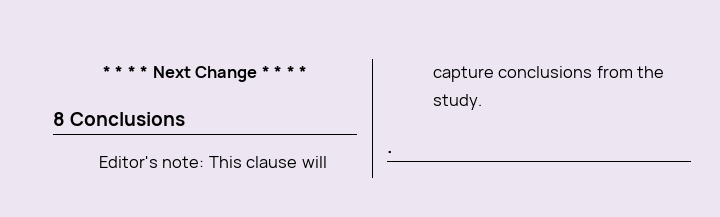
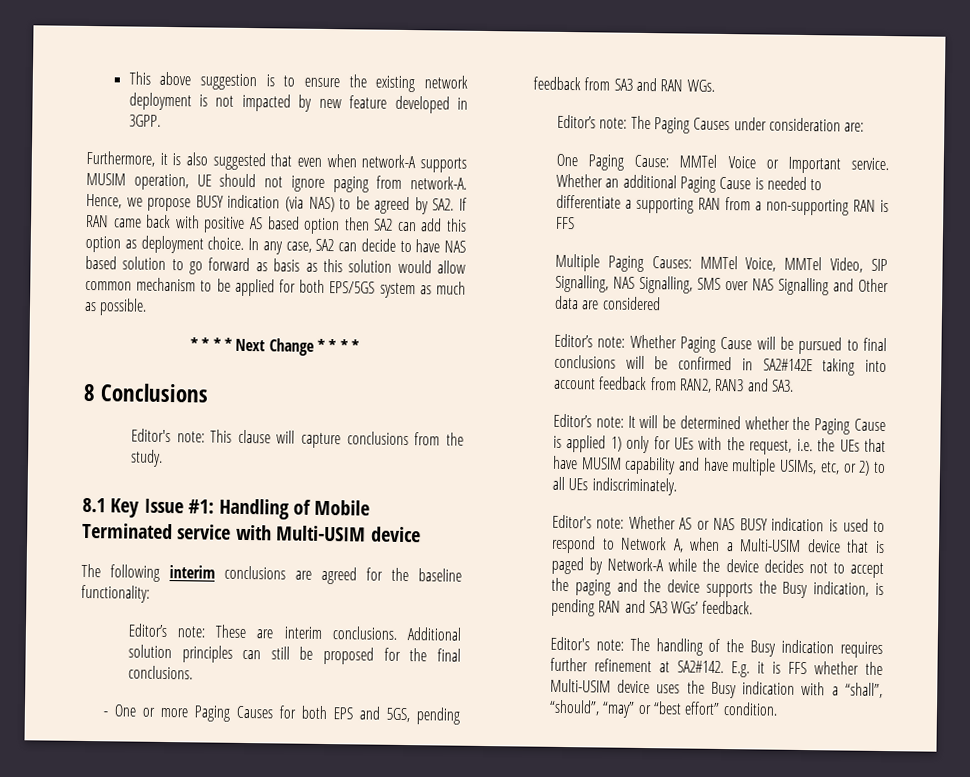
(102, 72) none -> [128,71,469,93] [128,92,469,114] [128,114,161,127] [86,150,467,173] [86,172,467,193] [86,193,467,215] [85,214,467,235] [85,235,466,255] [85,255,467,275] [85,277,466,299] [84,298,148,316] This above suggestion is to ensure the existing network deployment is not impacted by new feature developed in 3GPP. // Furthermore, it is also suggested that even when network-A supports MUSIM operation, UE should not ignore paging from network-A. Hence, we propose BUSY indication (via NAS) to be agreed by SA2. If RAN came back with positive AS based option then SA2 can add this option as deployment choice. In any case, SA2 can decide to have NAS based solution to go forward as basis as this solution would allow common mechanism to be applied for both EPS/5GS system as much as possible. //
[387,150,392,153] . -> [82,497,371,520] [82,522,421,543] [81,563,462,585] [81,584,150,603] [127,623,461,641] [127,644,462,665] [127,665,193,680] [102,704,460,725] [532,76,715,92] [556,114,865,134] [555,153,889,174] [555,173,823,193] [555,194,889,216] [555,216,575,230] [554,253,888,273] [554,274,889,296] [554,295,661,311] [553,333,887,355] [553,354,887,376] [553,376,794,393] [552,413,886,435] [552,435,886,455] [551,455,886,476] [551,476,677,496] [551,514,885,533] [550,535,885,554] [550,556,884,579] [550,577,884,599] [550,598,753,617] [549,636,883,659] [549,657,884,678] [549,678,883,699] [548,699,778,718] 8.1 Key Issue #1: Handling of Mobile Terminated service with Multi-USIM device // The following interim conclusions are agreed for the baseline functionality: // Editor’s note: These are interim conclusions. Additional solution principles can still be proposed for the final conclusions. // - One or more Paging Causes for both EPS and 5GS, pending feedback from SA3 and RAN WGs. // Editor’s note: The Paging Causes under consideration are: // One Paging Cause: MMTel Voice or Important service. Whether an additional Paging Cause is needed to differentiate a supporting RAN from a non-supporting RAN is FFS // Multiple Paging Causes: MMTel Voice, MMTel Video, SIP Signalling, NAS Signalling, SMS over NAS Signalling and Other data are considered // Editor’s note: Whether Paging Cause will be pursued to final conclusions will be confirmed in SA2#142E taking into account feedback from RAN2, RAN3 and SA3. // Editor’s note: It will be determined whether the Paging Cause is applied 1) only for UEs with the request, i.e. the UEs that have MUSIM capability and have multiple USIMs, etc, or 2) to all UEs indiscriminately. // Editor's note: Whether AS or NAS BUSY indication is used to respond to Network A, when a Multi-USIM device that is paged by Network-A while the device decides not to accept the paging and the device supports the Busy indication, is pending RAN and SA3 WGs’ feedback. // Editor's note: The handling of the Busy indication requires further refinement at SA2#142. E.g. it is FFS whether the Multi-USIM device uses the Busy indication with a “shall”, “should”, “may” or “best effort” condition.

